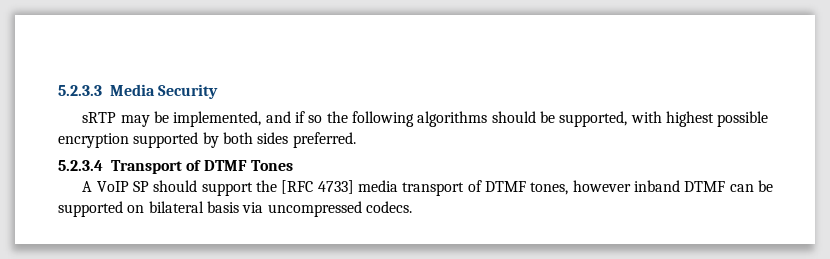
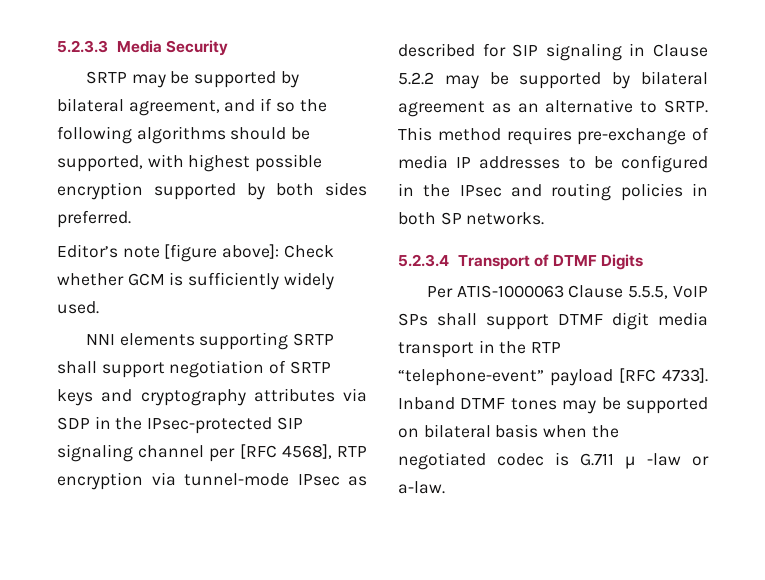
[82,111,262,127] sRTP may be implemented, -> [85,71,299,88] [57,98,220,116] SRTP may be supported by bilateral agreement,
[58,160,293,174] [82,180,754,196] 5.2.3.4 Transport of DTMF Tones // A VoIP SP should support the [RFC 4733] media transport of DTMF tones, however inband DTMF can -> [57,244,334,262] [57,272,334,290] [57,301,99,314] [85,332,335,350] [57,360,331,378] [57,388,367,406] [57,416,303,434] [57,444,367,462] [57,472,367,490] [398,43,708,61] [398,71,708,89] [398,99,708,117] [398,127,709,145] [398,155,708,173] [398,183,708,201] [398,212,545,225] [398,254,644,270] [426,285,708,299] [398,312,708,330] [398,340,562,358] [398,368,708,386] [398,397,597,414] Editor’s note [figure above]: Check whether GCM is sufficiently widely used. // NNI elements supporting SRTP shall support negotiation of SRTP keys and cryptography attributes via SDP in the IPsec-protected SIP signaling channel per [RFC 4568], RTP encryption via tunnel-mode IPsec as described for SIP signaling in Clause 5.2.2 may be supported by bilateral agreement as an alternative to SRTP. This method requires pre-exchange of media IP addresses to be configured in the IPsec and routing policies in both SP networks. // 5.2.3.4 Transport of DTMF Digits // Per ATIS-1000063 Clause 5.5.5, VoIP SPs shall support DTMF digit media transport in the RTP “telephone-event” payload [RFC 4733]. Inband DTMF tones may
[242,201,412,217] via uncompressed codecs. -> [543,425,619,438] [398,452,709,470] [398,481,445,494] when the negotiated codec is G.711 µ -law or a-law.

